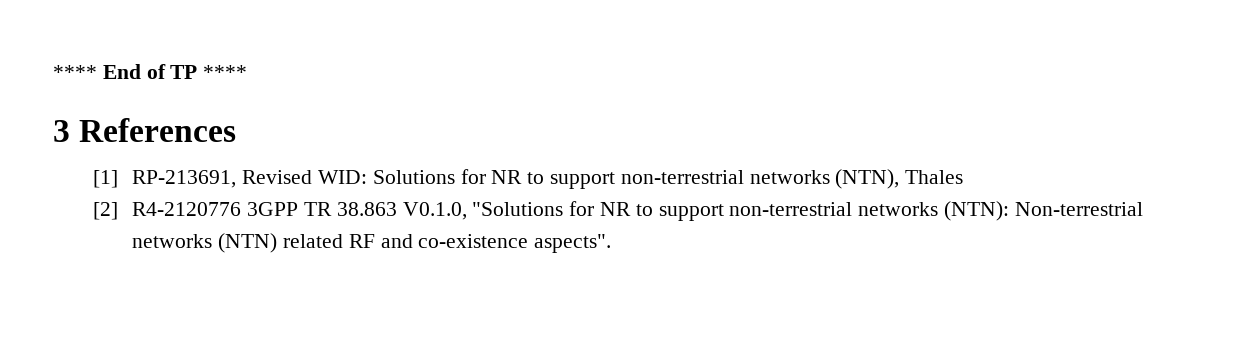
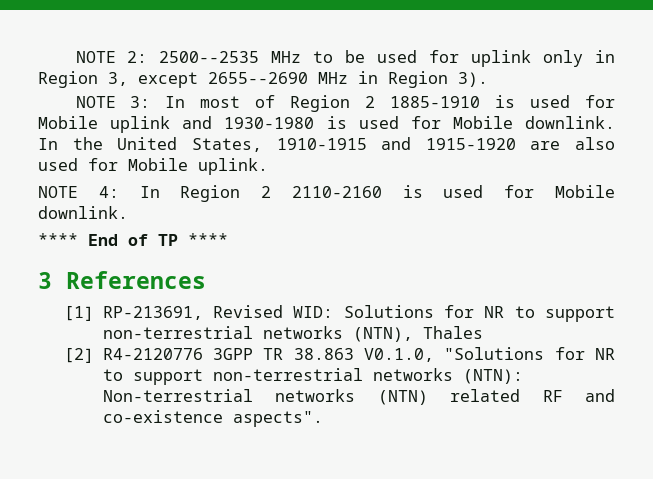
(53, 72) none -> [75,50,616,67] [38,71,488,88] [75,95,616,112] [38,116,615,133] [38,137,615,152] [38,158,268,175] [38,185,615,202] [38,206,128,219] NOTE 2: 2500--2535 MHz to be used for uplink only in Region 3, except 2655--2690 MHz in Region 3). // NOTE 3: In most of Region 2 1885-1910 is used for Mobile uplink and 1930-1980 is used for Mobile downlink. In the United States, 1910-1915 and 1915-1920 are also used for Mobile uplink. // NOTE 4: In Region 2 2110-2160 is used for Mobile downlink. //

